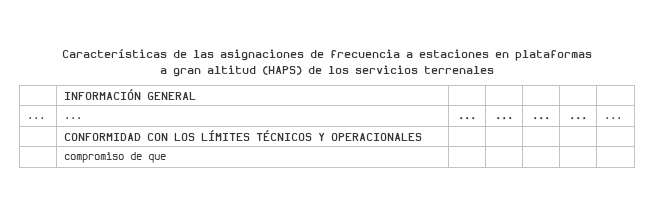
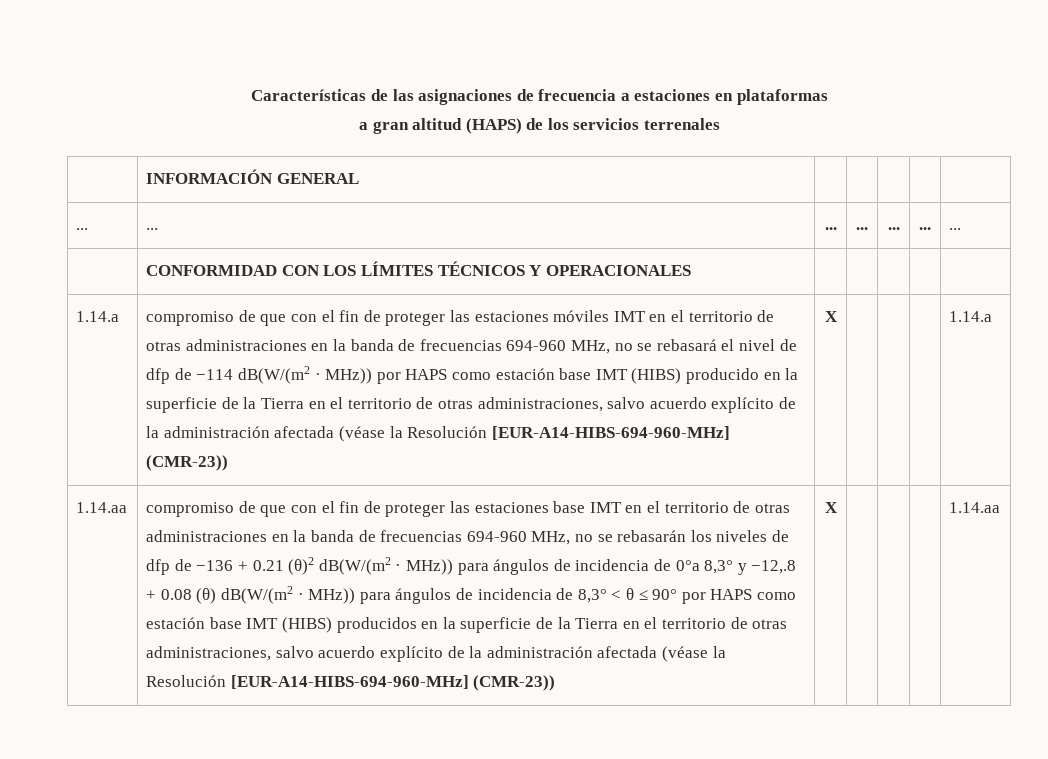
[63,152,166,163] | compromiso de que | | | | | -> [76,311,120,322] [146,310,775,326] [146,339,797,354] [146,366,799,384] [146,397,796,413] [146,426,730,442] [146,455,229,471] [824,311,838,322] [949,311,993,322] [76,502,128,513] [146,501,790,517] [146,530,789,545] [146,557,797,575] [146,586,796,604] [146,617,788,633] [146,646,726,662] [146,675,556,691] [824,502,838,513] [949,502,1001,513] 1.14.a | compromiso de que con el fin de proteger las estaciones móviles IMT en el territorio de otras administraciones en la banda de frecuencias 694-960 MHz, no se rebasará el nivel de dfp de −114 dB(W/(m2 · MHz)) por HAPS como estación base IMT (HIBS) producido en la superficie de la Tierra en el territorio de otras administraciones, salvo acuerdo explícito de la administración afectada (véase la Resolución [EUR-A14-HIBS-694-960-MHz] (CMR-23)) | X | | | | 1.14.a // 1.14.aa | compromiso de que con el fin de proteger las estaciones base IMT en el territorio de otras administraciones en la banda de frecuencias 694-960 MHz, no se rebasarán los niveles de dfp de −136 + 0.21 (θ)2 dB(W/(m2 · MHz)) para ángulos de incidencia de 0°a 8,3° y −12,.8 + 0.08 (θ) dB(W/(m2 · MHz)) para ángulos de incidencia de 8,3° < θ ≤ 90° por HAPS como estación base IMT (HIBS) producidos en la superficie de la Tierra en el territorio de otras administraciones, salvo acuerdo explícito de la administración afectada (véase la Resolución [EUR-A14-HIBS-694-960-MHz] (CMR-23)) | X | | | | 1.14.aa

